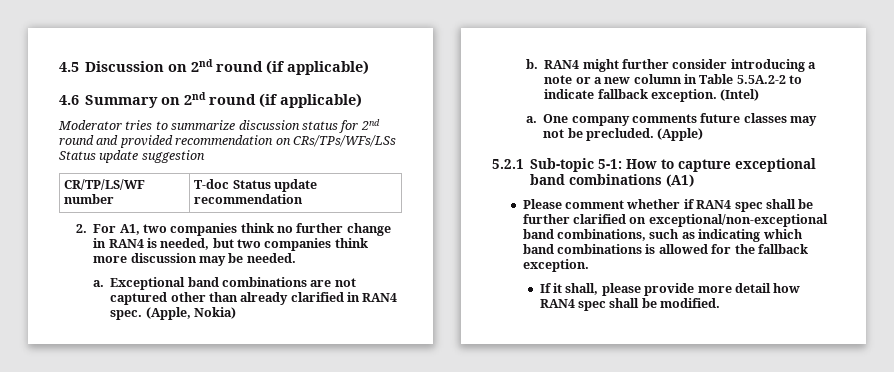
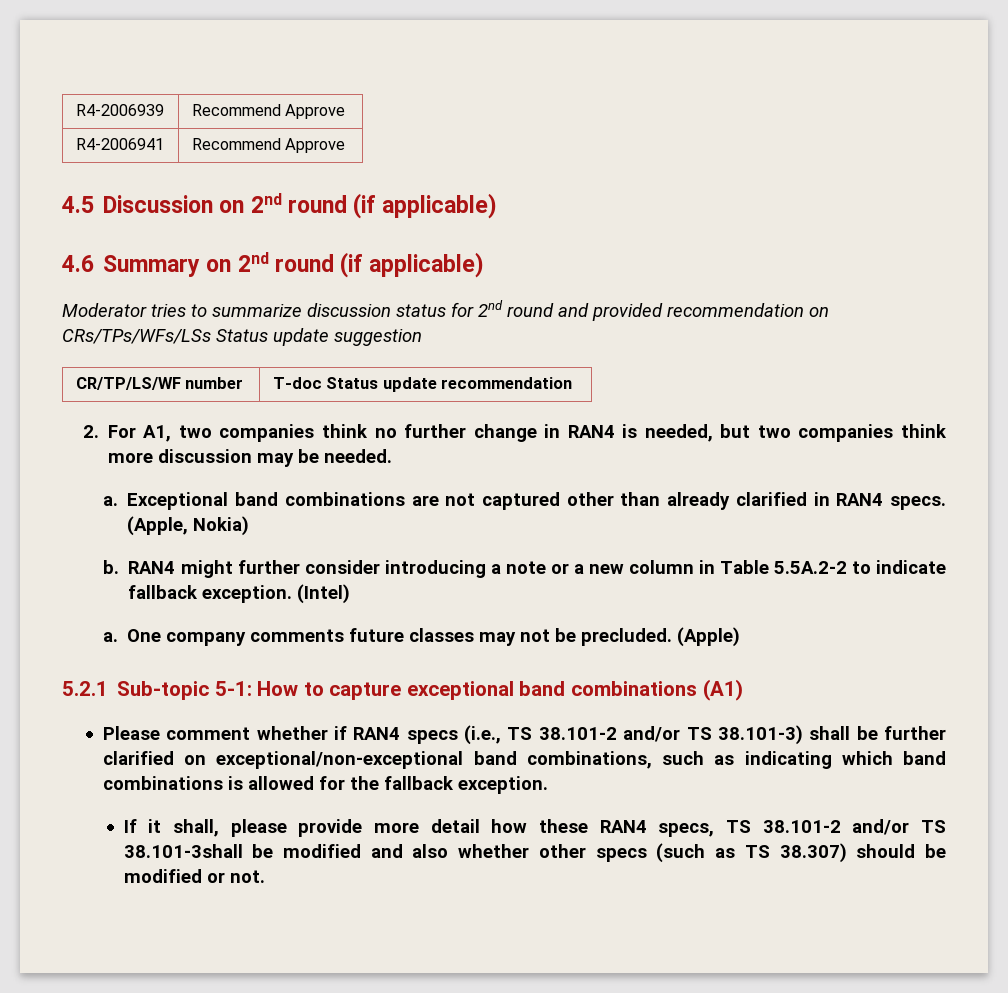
(59, 67) none -> [75,104,164,116] [191,104,346,119] [75,138,164,150] [191,138,346,153] R4-2006939 | Recommend Approve // R4-2006941 | Recommend Approve //
[110,310,143,320] spec. -> [889,496,946,510] specs.
[734,202,763,212] spec -> [406,725,803,745] specs (i.e., TS 38.101-2 and/or TS 38.101-3)
[539,298,721,311] RAN4 spec shall be modified. -> [538,819,946,837] [123,843,946,863] [123,869,265,883] these RAN4 specs, TS 38.101-2 and/or TS 38.101-3shall be modified and also whether other specs (such as TS 38.307) should be modified or not.

